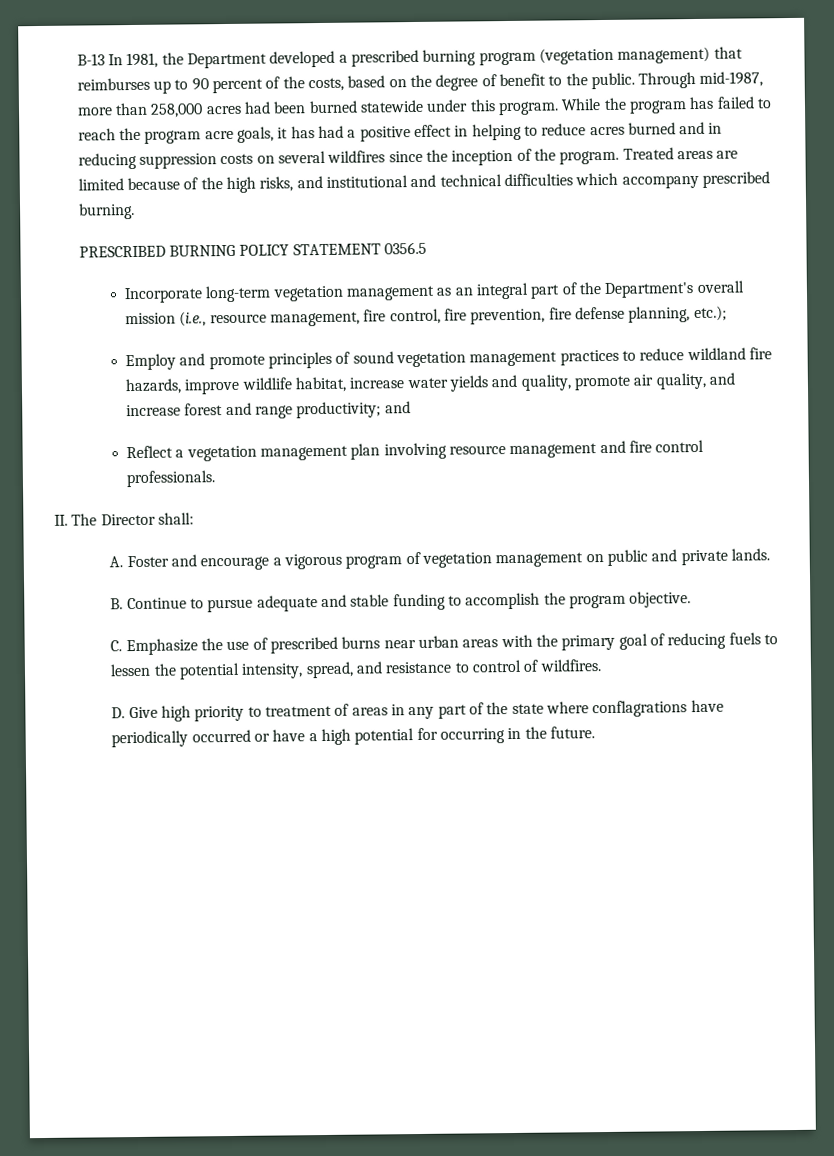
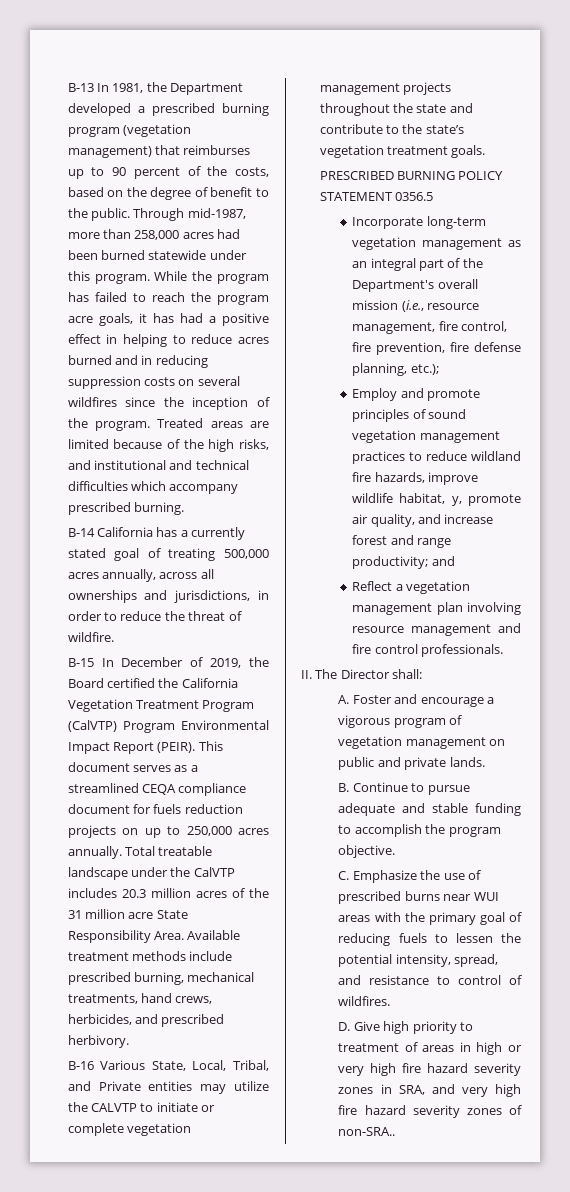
(135, 211) none -> [67,527,246,540] [67,548,269,561] [67,569,214,582] [67,590,269,603] [67,611,242,621] [67,632,114,642] [67,657,269,668] [67,678,238,688] [67,699,255,712] [67,720,269,733] [67,741,223,754] [67,762,198,772] [67,783,247,796] [67,804,243,814] [67,825,269,838] [67,846,213,859] [67,867,235,880] [67,888,269,898] [67,909,188,919] [67,930,241,943] [67,951,233,961] [67,972,255,985] [67,993,213,1004] [67,1014,225,1027] [67,1035,129,1048] [67,1060,269,1071] [67,1081,269,1094] [67,1102,216,1112] [67,1123,192,1136] [319,82,452,95] [319,103,473,116] [319,124,464,134] [319,145,486,158] // B-14 California has a currently stated goal of treating 500,000 acres annually, across all ownerships and jurisdictions, in order to reduce the threat of wildfire. // B-15 In December of 2019, the Board certified the California Vegetation Treatment Program (CalVTP) Program Environmental Impact Report (PEIR). This document serves as a streamlined CEQA compliance document for fuels reduction projects on up to 250,000 acres annually. Total treatable landscape under the CalVTP includes 20.3 million acres of the 31 million acre State Responsibility Area. Available treatment methods include prescribed burning, mechanical treatments, hand crews, herbicides, and prescribed herbivory. // B-16 Various State, Local, Tribal, and Private entities may utilize the CALVTP to initiate or complete vegetation management projects throughout the state and contribute to the state’s vegetation treatment goals.
[349,374,572,392] increase water yields and quality, -> [451,496,462,506] y,
[417,635,459,648] urban -> [473,892,499,901] WUI
[408,699,724,720] [111,726,595,748] any part of the state where conflagrations have periodically occurred or have a high potential for occurring in the future. -> [476,1042,522,1055] [338,1063,521,1076] [338,1084,521,1097] [338,1105,522,1118] [338,1127,396,1136] high or very high fire hazard severity zones in SRA, and very high fire hazard severity zones of non-SRA..

